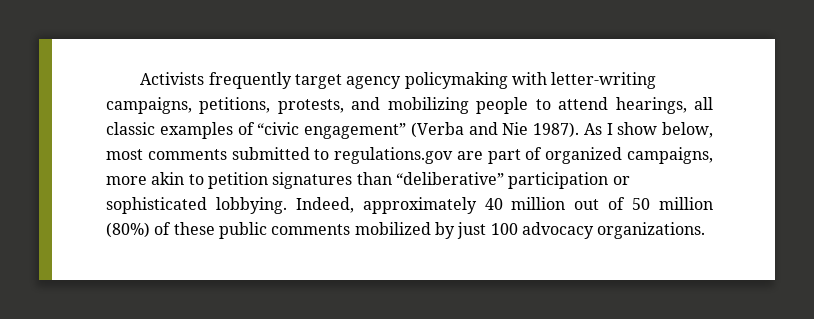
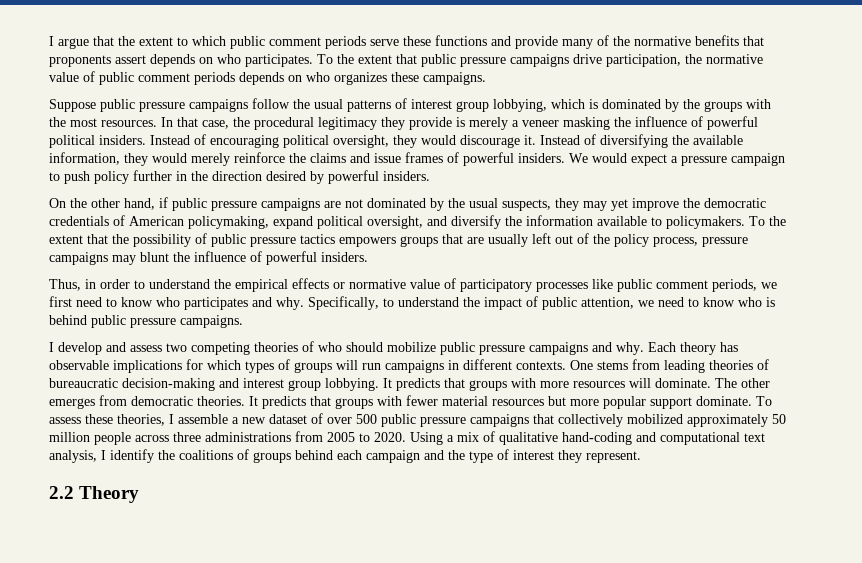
[140,72,657,89] [106,97,714,114] [106,122,713,139] [106,147,713,164] [106,172,630,189] [106,197,714,214] [106,222,706,239] Activists frequently target agency policymaking with letter-writing campaigns, petitions, protests, and mobilizing people to attend hearings, all classic examples of “civic engagement” (Verba and Nie 1987). As I show below, most comments submitted to regulations.gov are part of organized campaigns, more akin to petition signatures than “deliberative” participation or sophisticated lobbying. Indeed, approximately 40 million out of 50 million (80%) of these public comments mobilized by just 100 advocacy organizations. -> [49,35,764,49] [49,54,763,67] [49,71,486,85] [49,98,771,112] [49,116,758,130] [49,134,743,148] [49,152,785,166] [49,170,430,184] [49,197,766,211] [49,215,786,229] [49,233,748,247] [49,251,368,265] [49,278,777,292] [49,296,775,310] [49,315,243,328] [49,341,738,355] [49,359,769,373] [49,378,770,391] [49,395,772,409] [49,413,786,427] [49,431,765,445] [49,449,641,463] [49,486,140,503] I argue that the extent to which public comment periods serve these functions and provide many of the normative benefits that proponents assert depends on who participates. To the extent that public pressure campaigns drive participation, the normative value of public comment periods depends on who organizes these campaigns. // Suppose public pressure campaigns follow the usual patterns of interest group lobbying, which is dominated by the groups with the most resources. In that case, the procedural legitimacy they provide is merely a veneer masking the influence of powerful political insiders. Instead of encouraging political oversight, they would discourage it. Instead of diversifying the available information, they would merely reinforce the claims and issue frames of powerful insiders. We would expect a pressure campaign to push policy further in the direction desired by powerful insiders. // On the other hand, if public pressure campaigns are not dominated by the usual suspects, they may yet improve the democratic credentials of American policymaking, expand political oversight, and diversify the information available to policymakers. To the extent that the possibility of public pressure tactics empowers groups that are usually left out of the policy process, pressure campaigns may blunt the influence of powerful insiders. // Thus, in order to understand the empirical effects or normative value of participatory processes like public comment periods, we first need to know who participates and why. Specifically, to understand the impact of public attention, we need to know who is behind public pressure campaigns. // I develop and assess two competing theories of who should mobilize public pressure campaigns and why. Each theory has observable implications for which types of groups will run campaigns in different contexts. One stems from leading theories of bureaucratic decision-making and interest group lobbying. It predicts that groups with more resources will dominate. The other emerges from democratic theories. It predicts that groups with fewer material resources but more popular support dominate. To assess these theories, I assemble a new dataset of over 500 public pressure campaigns that collectively mobilized approximately 50 million people across three administrations from 2005 to 2020. Using a mix of qualitative hand-coding and computational text analysis, I identify the coalitions of groups behind each campaign and the type of interest they represent. // 2.2 Theory

